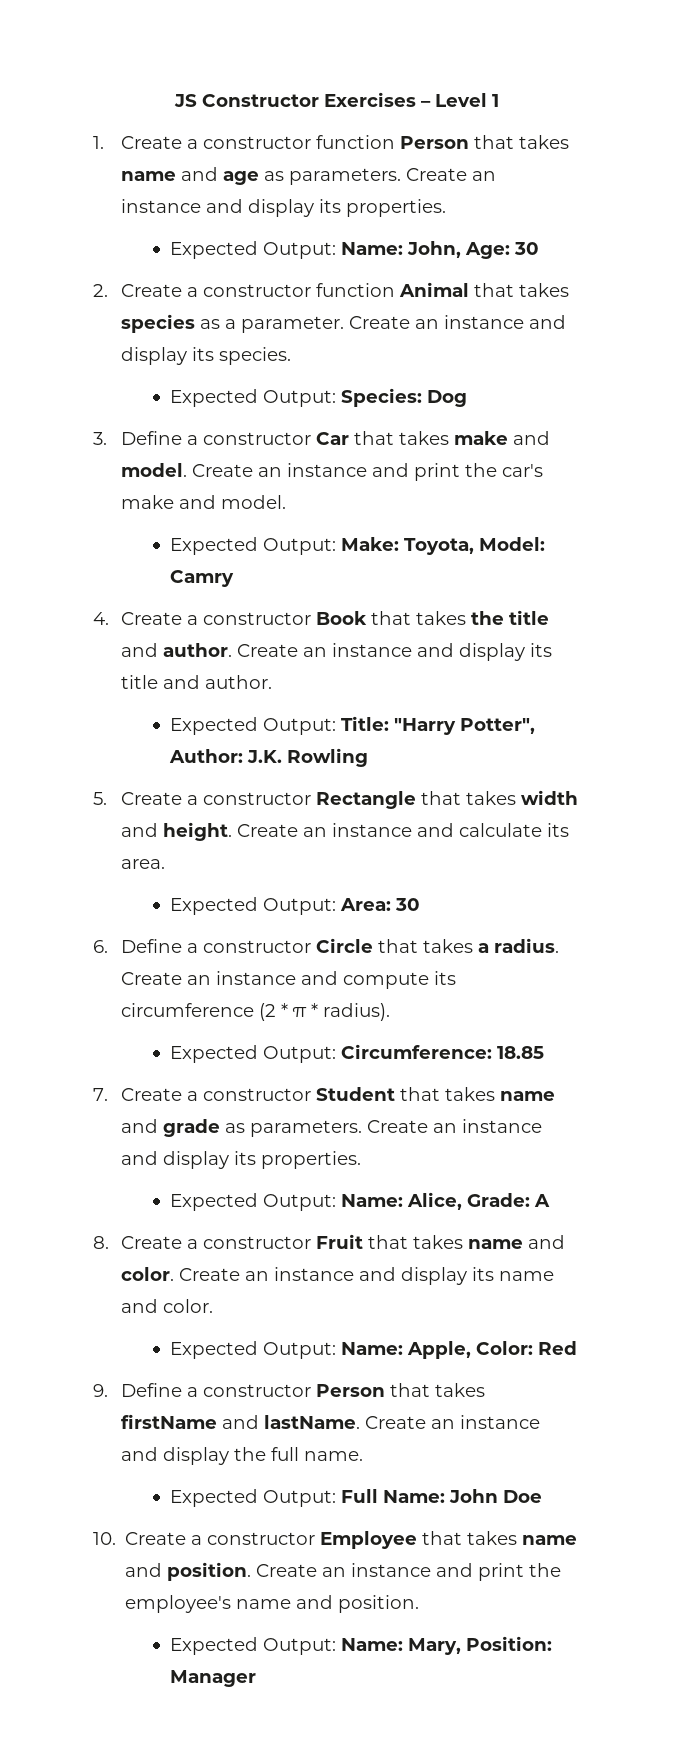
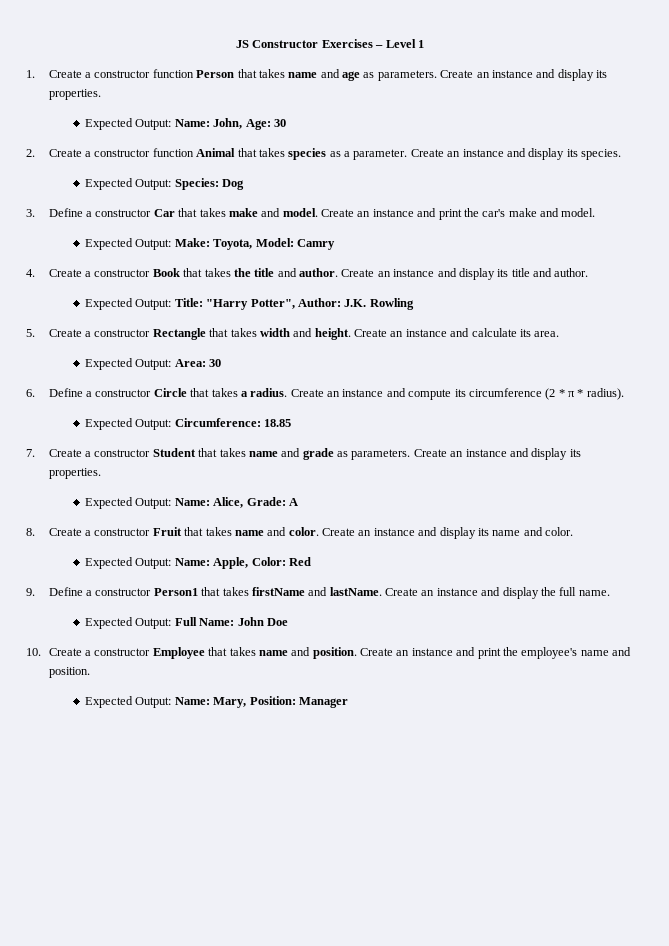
[316,1384,386,1397] Person -> [153,588,198,596] Person1

